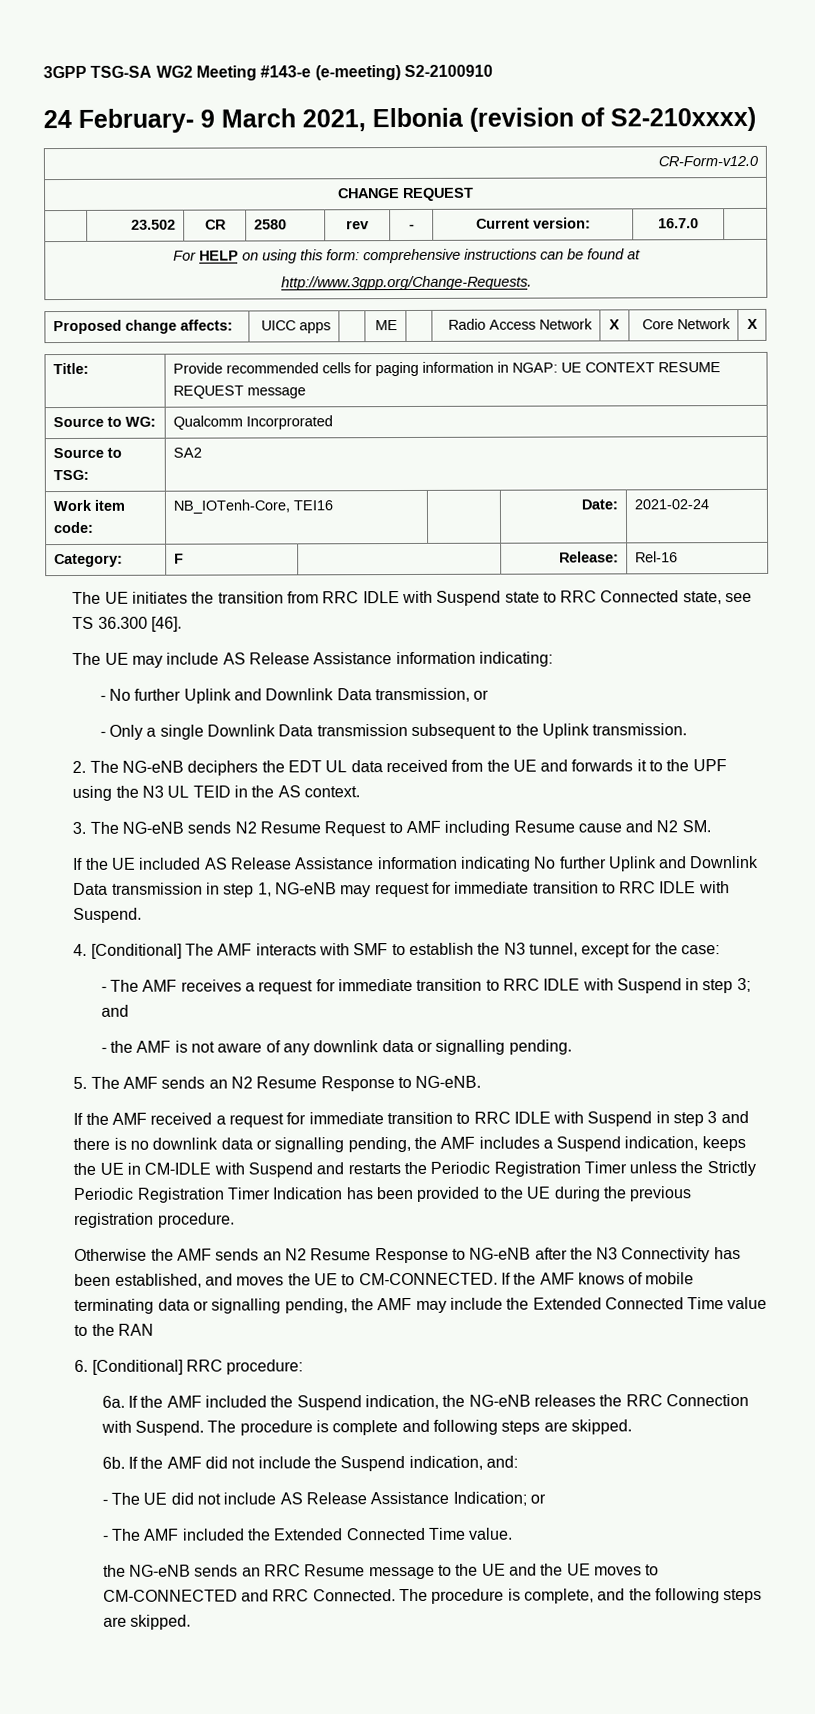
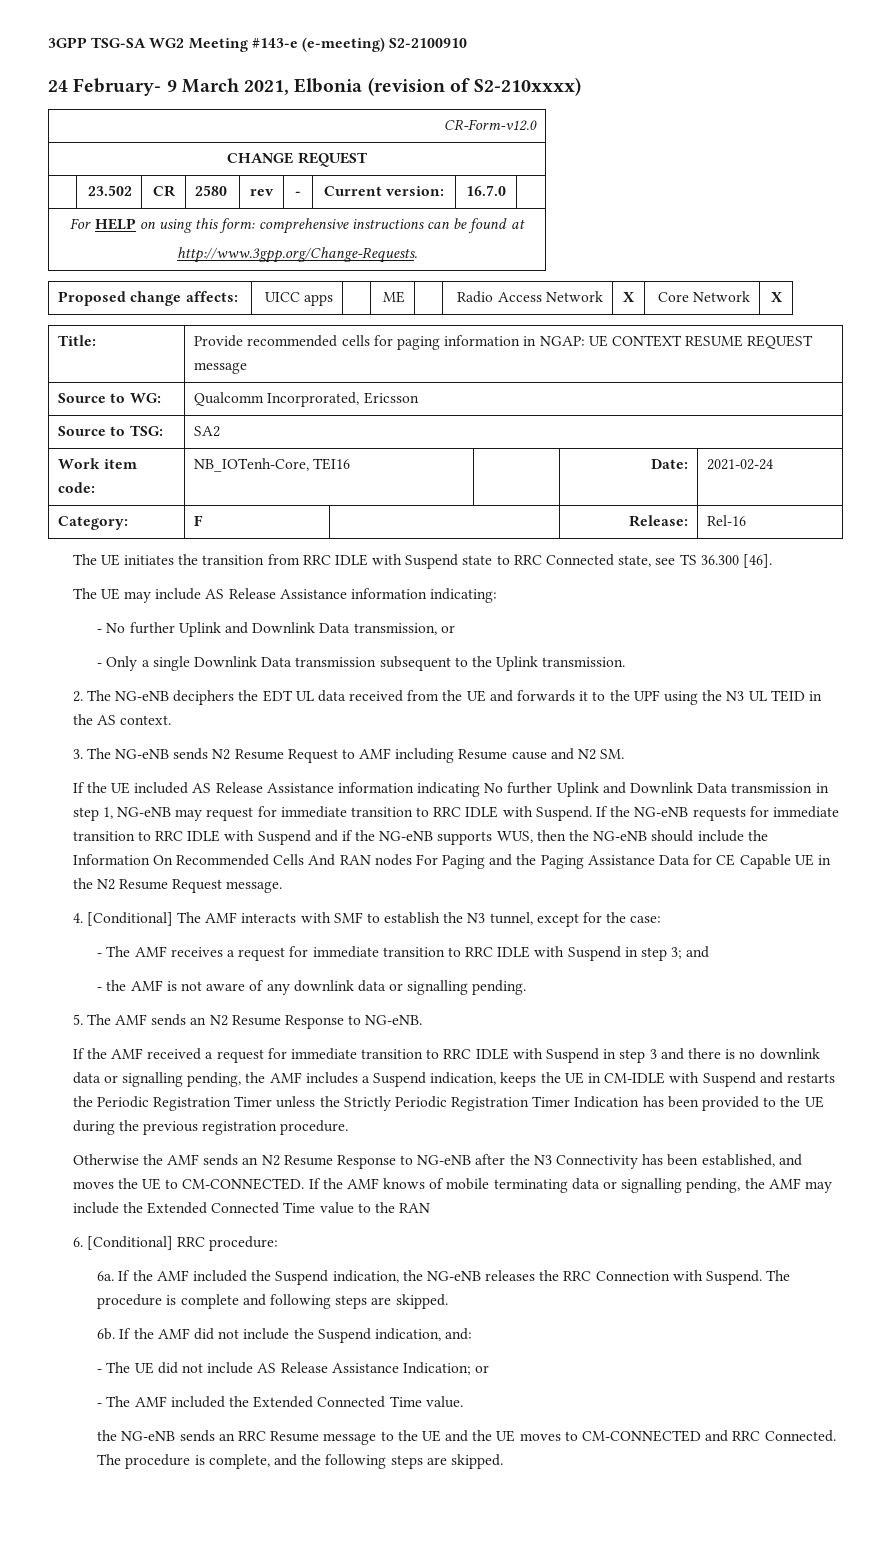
[245,415,333,430] Incorprorated -> [267,392,419,407] Incorprorated, Ericsson
(143, 915) none -> [596,806,839,821] [72,830,768,845] [72,854,831,869] [72,878,283,893] If the NG-eNB requests for immediate transition to RRC IDLE with Suspend and if the NG-eNB supports WUS, then the NG-eNB should include the Information On Recommended Cells And RAN nodes For Paging and the Paging Assistance Data for CE Capable UE in the N2 Resume Request message.

